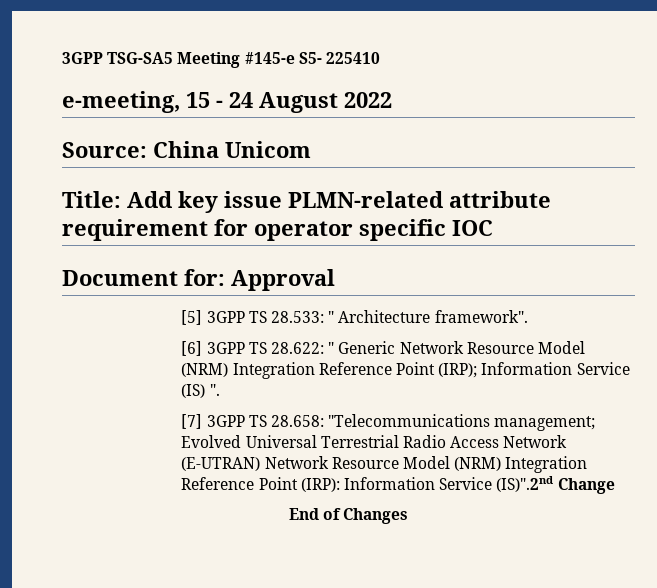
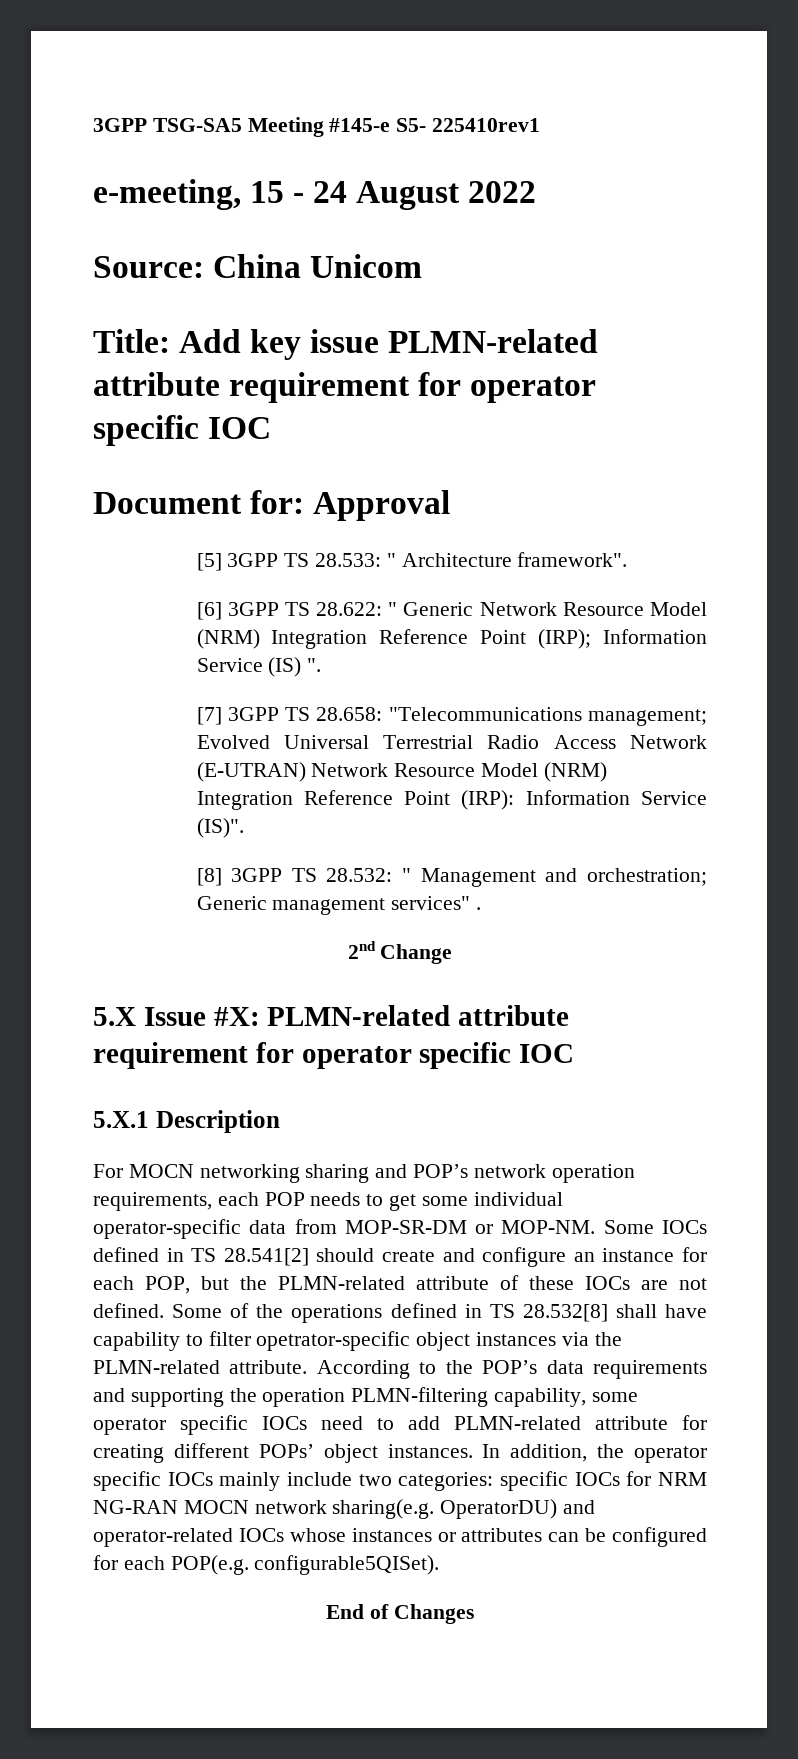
[325,52,380,64] 225410 -> [432,118,541,132] 225410rev1
[496,476,615,494] (IS)".2nd Change -> [196,818,244,838] [196,868,707,887] [196,896,481,915] [347,941,453,964] [93,1005,570,1026] [93,1042,575,1069] [93,1110,280,1133] [93,1164,635,1183] [93,1192,563,1211] [93,1219,707,1239] [93,1247,708,1267] [93,1275,707,1294] [93,1303,708,1323] [93,1331,622,1351] [93,1360,708,1379] [93,1387,638,1407] [93,1415,707,1435] [93,1443,707,1463] [93,1471,707,1491] [93,1499,596,1519] [93,1527,707,1547] [93,1555,440,1575] (IS)". // [8] 3GPP TS 28.532: " Management and orchestration; Generic management services" . // 2nd Change // 5.X Issue #X: PLMN-related attribute requirement for operator specific IOC // 5.X.1 Description // For MOCN networking sharing and POP’s network operation requirements, each POP needs to get some individual operator-specific data from MOP-SR-DM or MOP-NM. Some IOCs defined in TS 28.541[2] should create and configure an instance for each POP, but the PLMN-related attribute of these IOCs are not defined. Some of the operations defined in TS 28.532[8] shall have capability to filter opetrator-specific object instances via the PLMN-related attribute. According to the POP’s data requirements and supporting the operation PLMN-filtering capability, some operator specific IOCs need to add PLMN-related attribute for creating different POPs’ object instances. In addition, the operator specific IOCs mainly include two categories: specific IOCs for NRM NG-RAN MOCN network sharing(e.g. OperatorDU) and operator-related IOCs whose instances or attributes can be configured for each POP(e.g. configurable5QISet).

